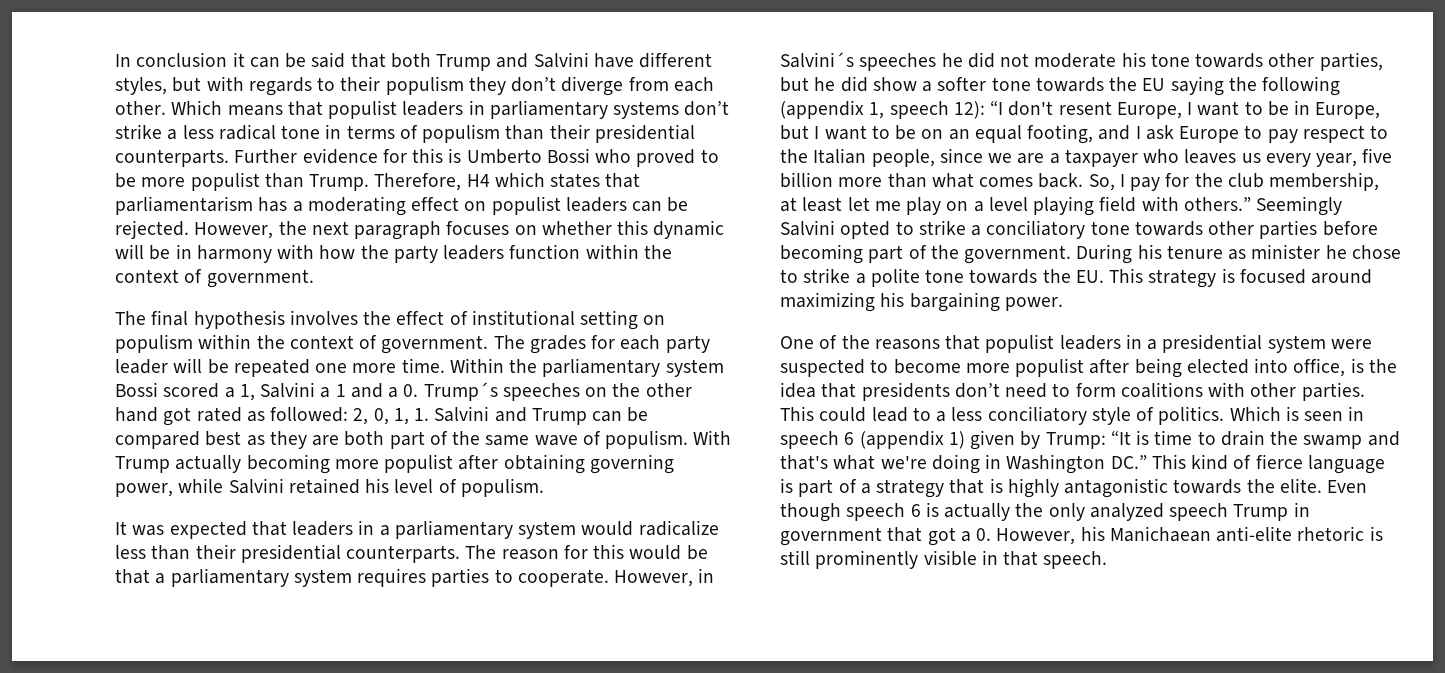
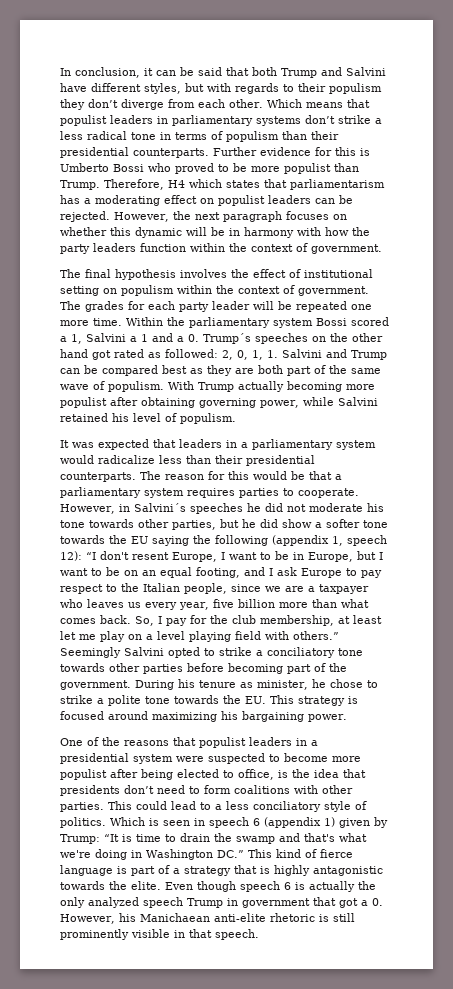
[136,52,228,67] conclusion -> [75,67,140,78] conclusion,
[1251,244,1321,259] minister -> [257,680,308,690] minister,
[1254,358,1289,373] into -> [223,770,234,778] to

